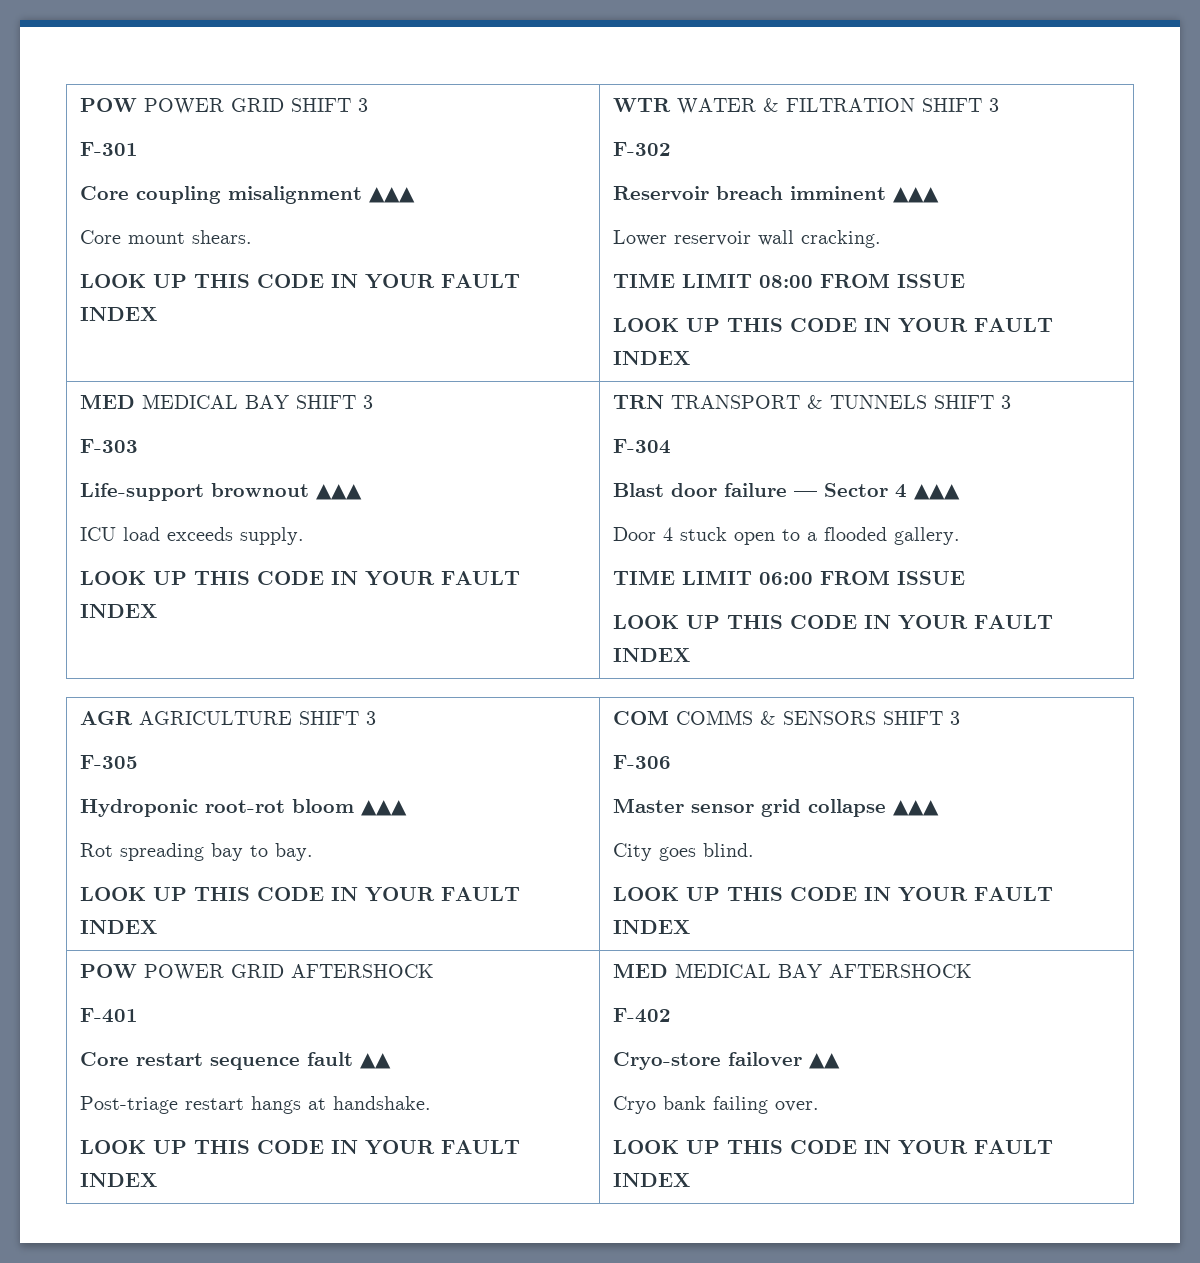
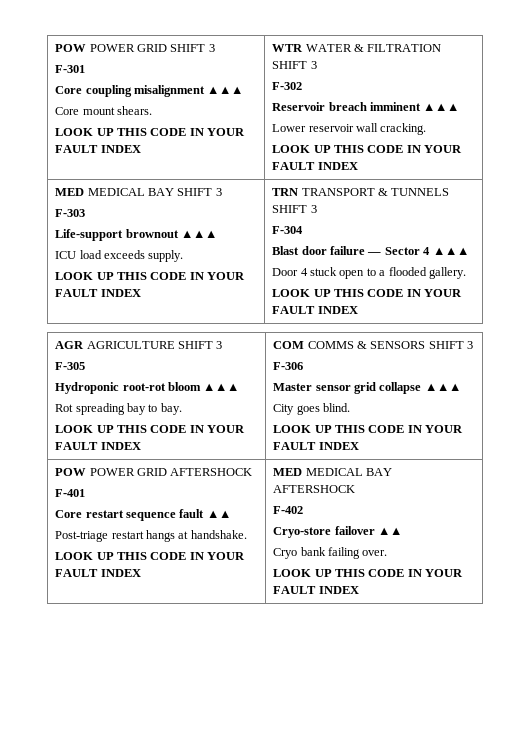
[612,273,965,288] // TIME LIMIT 08:00 FROM ISSUE -> (427, 129) none
[612,570,965,585] // TIME LIMIT 06:00 FROM ISSUE -> (466, 273) none

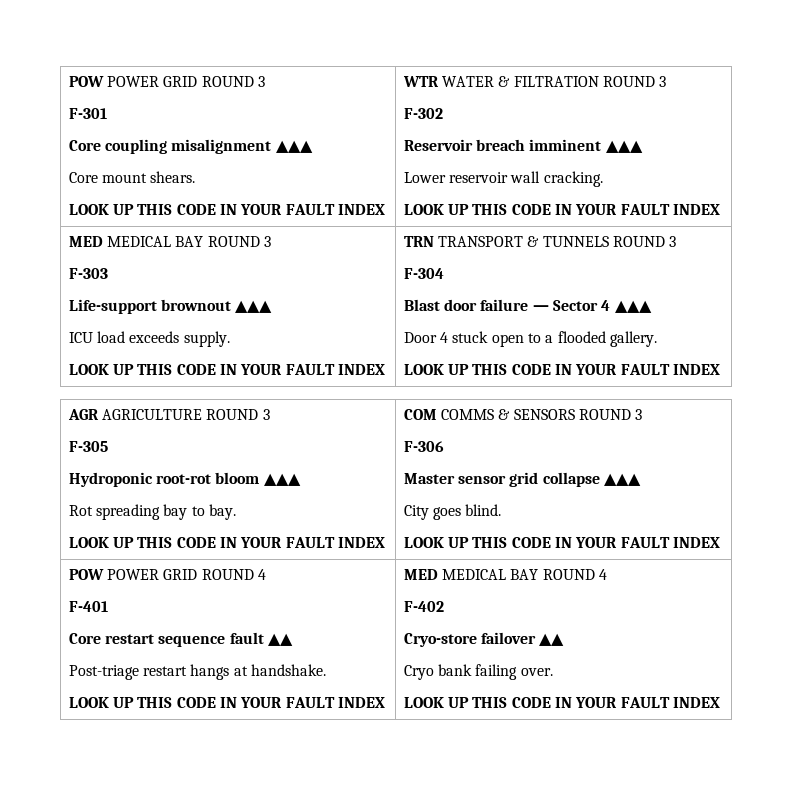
[55,44,206,52] POW POWER GRID SHIFT -> [68,76,254,87] POW POWER GRID ROUND
[272,61,308,69] SHIFT -> [602,76,655,87] ROUND
[177,188,213,196] SHIFT -> [207,236,260,247] ROUND
[272,205,308,213] SHIFT -> [612,236,665,247] ROUND
[178,341,214,349] SHIFT -> [206,409,259,420] ROUND
[428,341,464,349] SHIFT -> [578,409,631,420] ROUND
[170,468,253,476] AFTERSHOCK -> [201,569,266,580] ROUND 4
[273,485,356,493] AFTERSHOCK -> [542,569,607,580] ROUND 4

